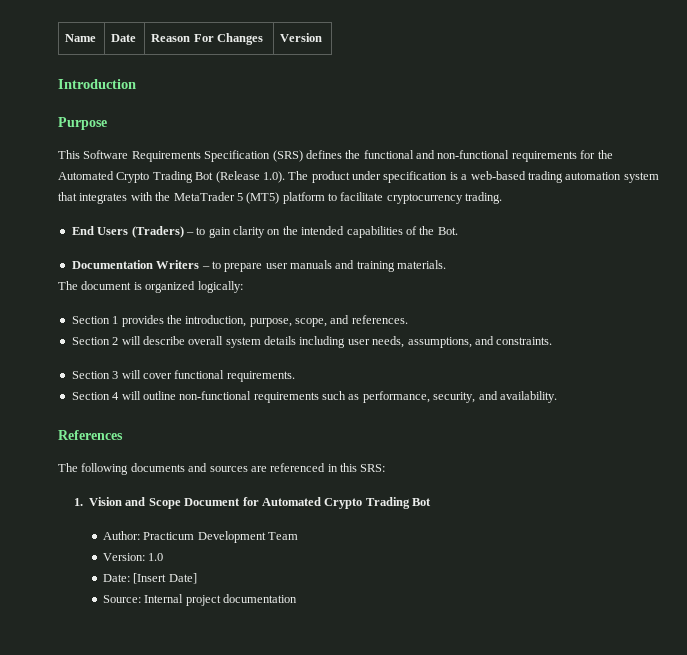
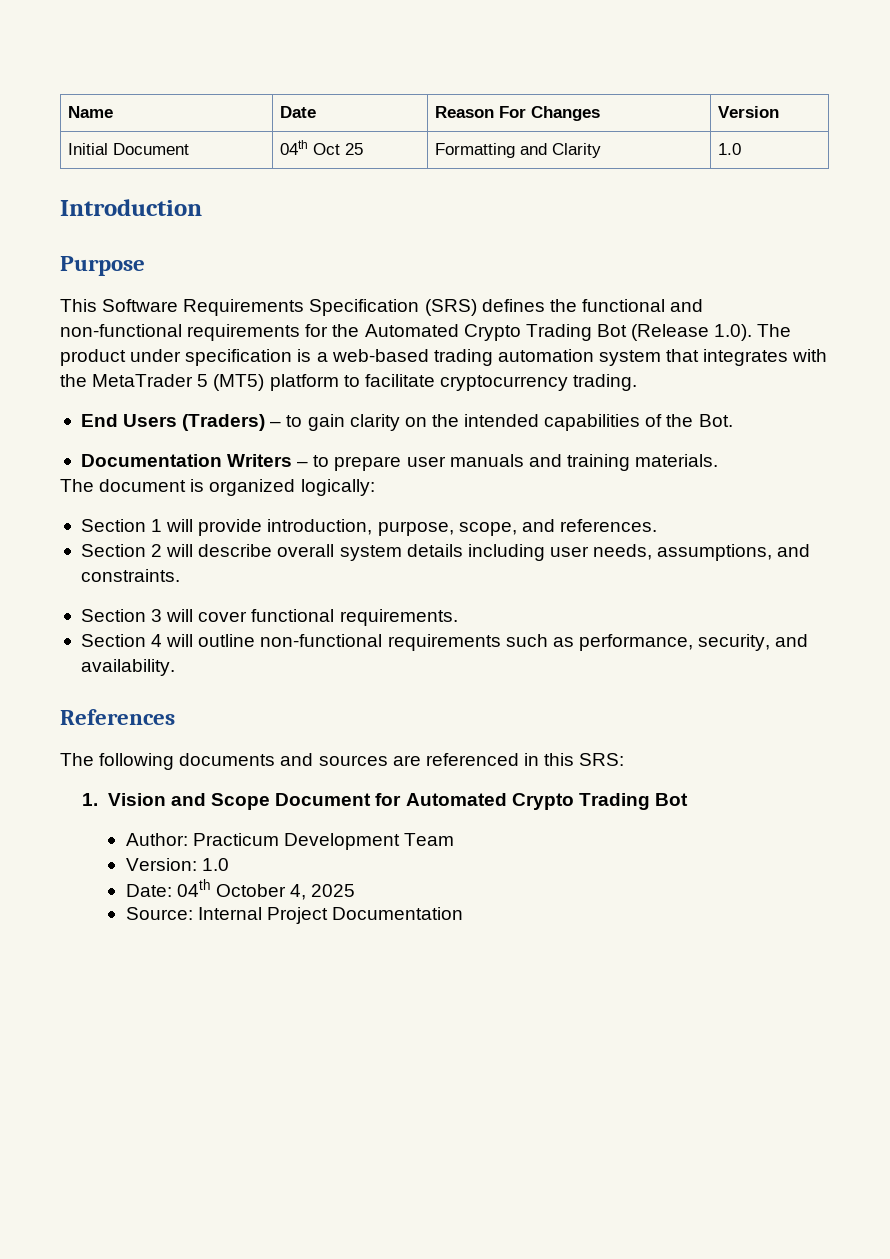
(323, 37) none -> [67,143,189,155] [279,140,363,155] [434,143,601,158] [717,143,741,155] // Initial Document | 04th Oct 25 | Formatting and Clarity | 1.0
[121,315,182,327] provides the -> [166,519,263,536] will provide
[133,573,197,584] [Insert Date] -> [176,879,356,900] 04th October 4, 2025
[185,594,297,606] project documentation -> [266,907,463,924] Project Documentation

